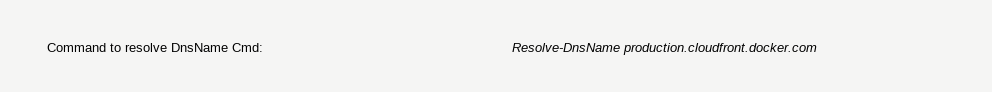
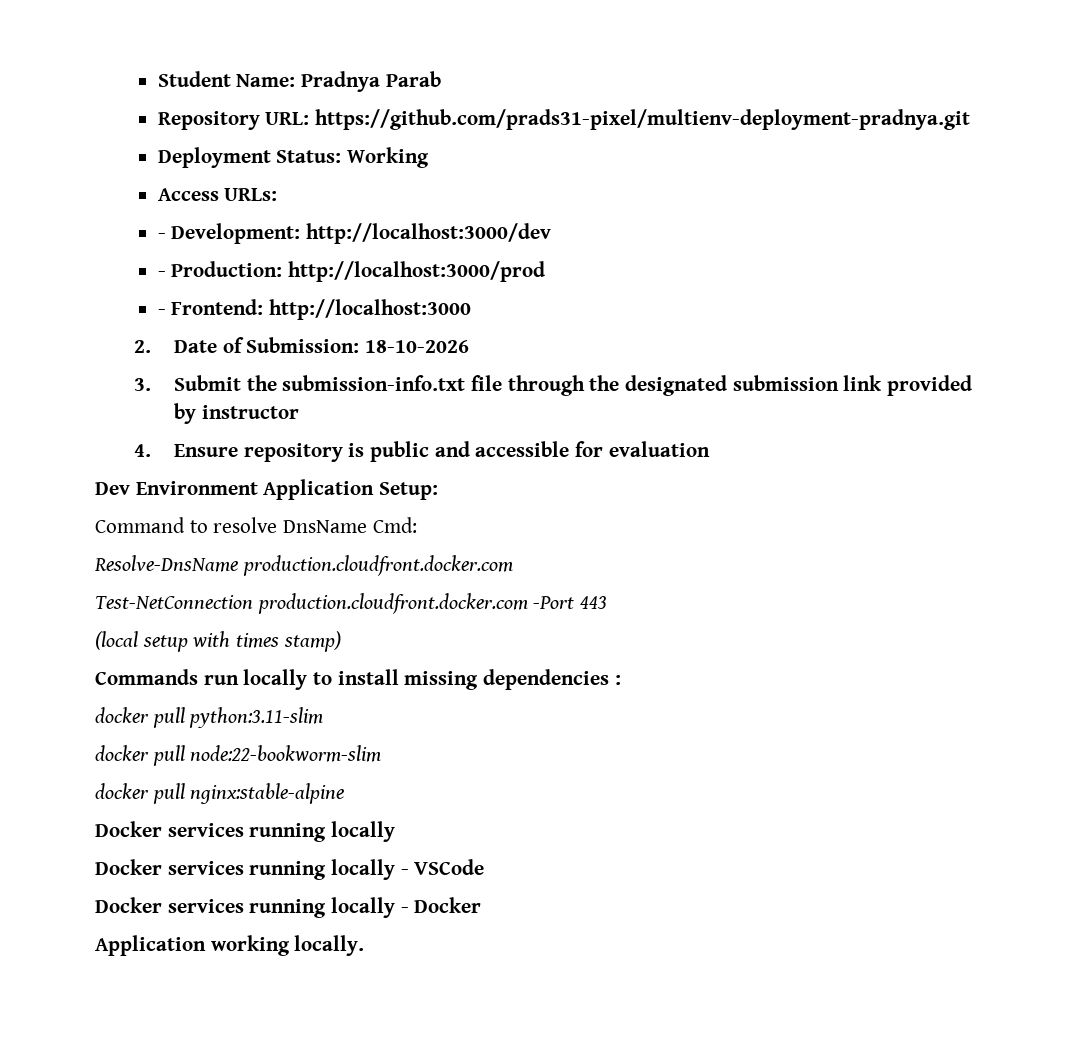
(47, 47) none -> [157,71,441,92] [157,109,970,130] [157,147,429,168] [157,188,278,201] [157,223,551,244] [157,261,545,282] [157,299,471,320] [134,337,469,353] [134,375,972,396] [173,403,299,424] [134,441,710,462] [95,479,439,500] Student Name: Pradnya Parab // Repository URL: https://github.com/prads31-pixel/multienv-deployment-pradnya.git // Deployment Status: Working // Access URLs: // - Development: http://localhost:3000/dev // - Production: http://localhost:3000/prod // - Frontend: http://localhost:3000 // 2. Date of Submission: 18-10-2026 // 3. Submit the submission-info.txt file through the designated submission link provided by instructor // 4. Ensure repository is public and accessible for evaluation // Dev Environment Application Setup: //
(817, 49) none -> [95,593,608,614] [95,631,341,652] [95,669,621,690] [95,707,324,728] [95,745,382,766] [95,783,345,804] [95,821,396,842] [95,859,485,880] [95,897,482,918] [95,935,365,956] // Test-NetConnection production.cloudfront.docker.com -Port 443 // (local setup with times stamp) // Commands run locally to install missing dependencies : // docker pull python:3.11-slim // docker pull node:22-bookworm-slim // docker pull nginx:stable-alpine // Docker services running locally // Docker services running locally - VSCode // Docker services running locally - Docker // Application working locally.

